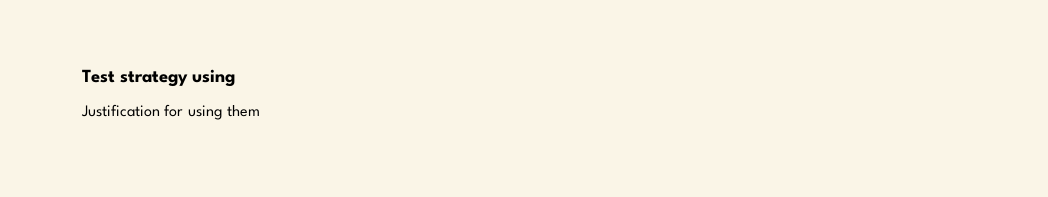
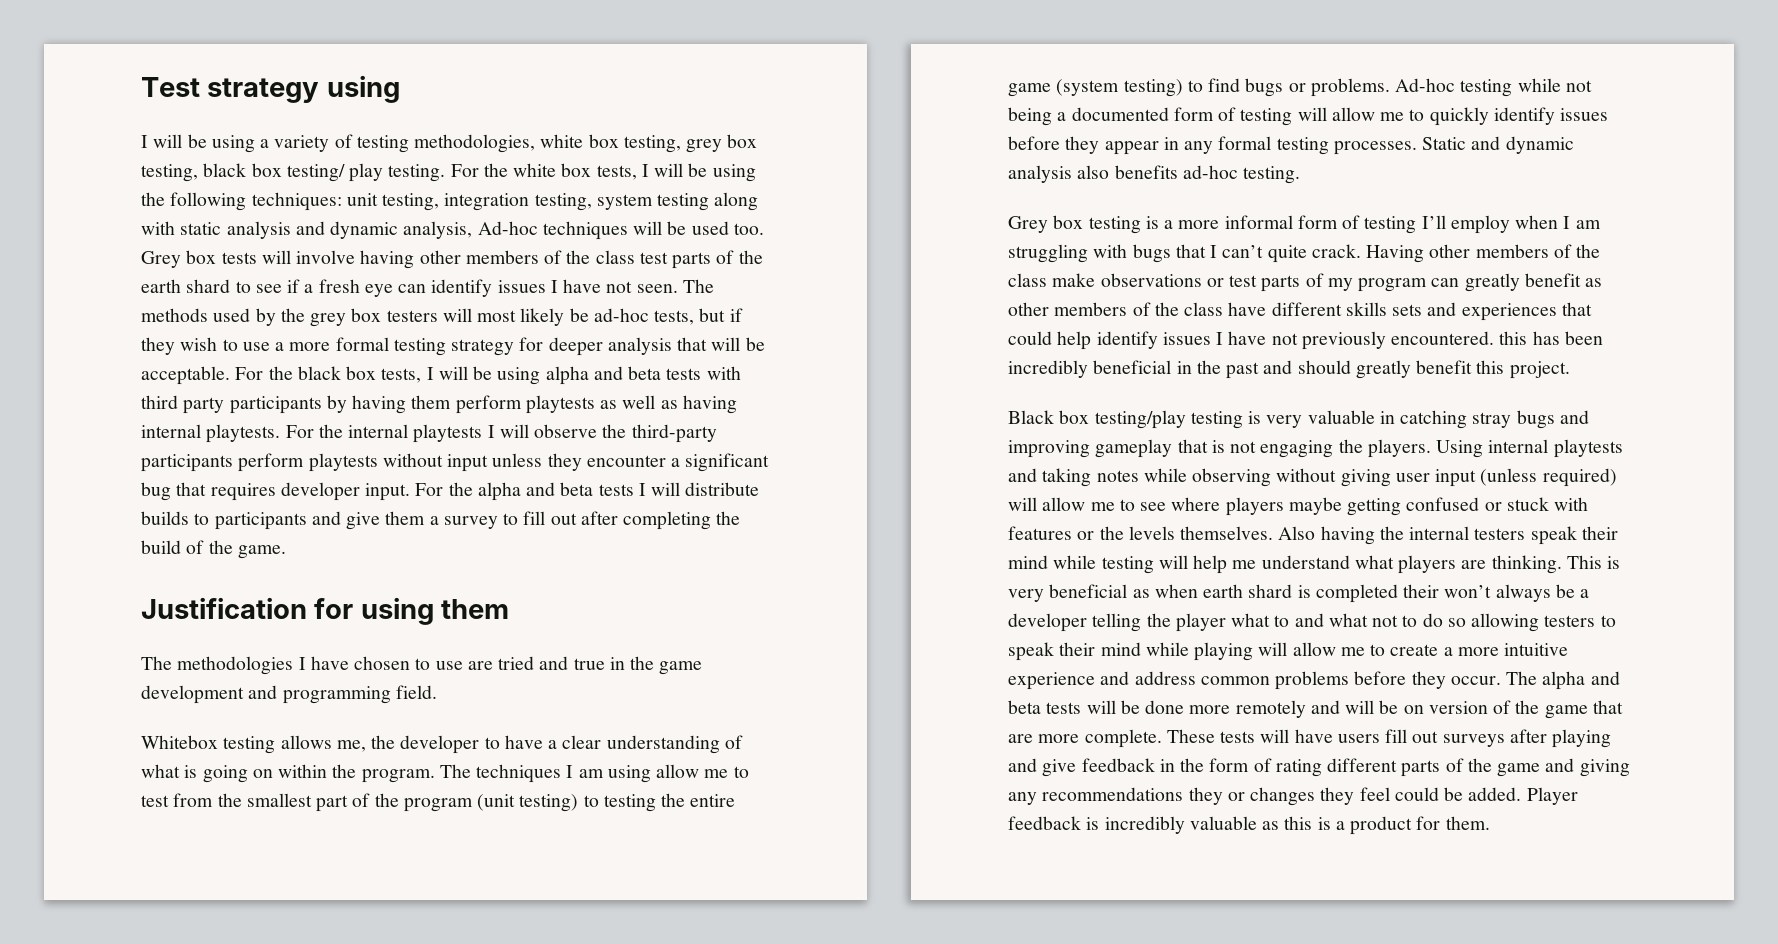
[81,104,260,120] Justification for using them -> [141,134,758,153] [141,163,756,182] [141,192,759,211] [141,221,764,240] [141,250,763,269] [141,279,714,297] [141,308,743,327] [141,337,765,356] [141,366,741,385] [141,395,737,414] [141,424,717,443] [141,453,770,472] [141,482,760,501] [141,511,741,530] [141,540,286,559] [141,597,510,625] [141,656,703,675] [141,685,437,704] [141,735,743,754] [141,764,749,783] [141,793,736,812] [1008,78,1592,97] [1008,107,1609,126] [1008,136,1574,155] [1008,165,1301,184] [1008,215,1601,234] [1008,244,1601,263] [1008,273,1603,292] [1008,302,1592,321] [1008,331,1603,350] [1008,360,1570,379] [1008,410,1589,429] [1008,439,1623,458] [1008,468,1617,487] [1008,497,1589,516] [1008,526,1618,545] [1008,555,1621,574] [1008,584,1590,603] [1008,613,1616,632] [1008,642,1569,661] [1008,671,1620,690] [1008,700,1623,719] [1008,729,1612,748] [1008,758,1630,777] [1008,787,1578,806] [1008,816,1490,835] I will be using a variety of testing methodologies, white box testing, grey box testing, black box testing/ play testing. For the white box tests, I will be using the following techniques: unit testing, integration testing, system testing along with static analysis and dynamic analysis, Ad-hoc techniques will be used too. Grey box tests will involve having other members of the class test parts of the earth shard to see if a fresh eye can identify issues I have not seen. The methods used by the grey box testers will most likely be ad-hoc tests, but if they wish to use a more formal testing strategy for deeper analysis that will be acceptable. For the black box tests, I will be using alpha and beta tests with third party participants by having them perform playtests as well as having internal playtests. For the internal playtests I will observe the third-party participants perform playtests without input unless they encounter a significant bug that requires developer input. For the alpha and beta tests I will distribute builds to participants and give them a survey to fill out after completing the build of the game. // Justification for using them // The methodologies I have chosen to use are tried and true in the game development and programming field. // Whitebox testing allows me, the developer to have a clear understanding of what is going on within the program. The techniques I am using allow me to test from the smallest part of the program (unit testing) to testing the entire game (system testing) to find bugs or problems. Ad-hoc testing while not being a documented form of testing will allow me to quickly identify issues before they appear in any formal testing processes. Static and dynamic analysis also benefits ad-hoc testing. // Grey box testing is a more informal form of testing I’ll employ when I am struggling with bugs that I can’t quite crack. Having other members of the class make observations or test parts of my program can greatly benefit as other members of the class have different skills sets and experiences that could help identify issues I have not previously encountered. this has been incredibly beneficial in the past and should greatly benefit this project. // Black box testing/play testing is very valuable in catching stray bugs and improving gameplay that is not engaging the players. Using internal playtests and taking notes while observing without giving user input (unless required) will allow me to see where players maybe getting confused or stuck with features or the levels themselves. Also having the internal testers speak their mind while testing will help me understand what players are thinking. This is very beneficial as when earth shard is completed their won’t always be a developer telling the player what to and what not to do so allowing testers to speak their mind while playing will allow me to create a more intuitive experience and address common problems before they occur. The alpha and beta tests will be done more remotely and will be on version of the game that are more complete. These tests will have users fill out surveys after playing and give feedback in the form of rating different parts of the game and giving any recommendations they or changes they feel could be added. Player feedback is incredibly valuable as this is a product for them.

